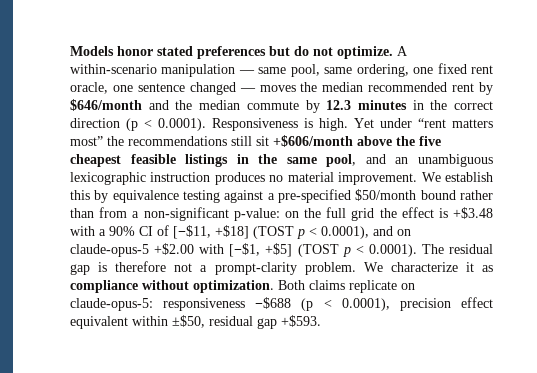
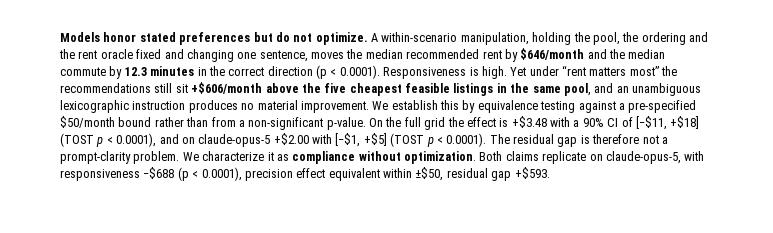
[161,63,494,77] [70,82,256,95] manipulation — same pool, same ordering, one fixed rent oracle, one sentence changed — -> [460,32,708,45] [59,49,308,62] manipulation, holding the pool, the ordering and the rent oracle fixed and changing one sentence,
[233,208,299,221] p-value: on -> [326,117,383,130] p-value. On
[70,298,153,311] claude-opus-5: -> [605,151,705,164] claude-opus-5, with

